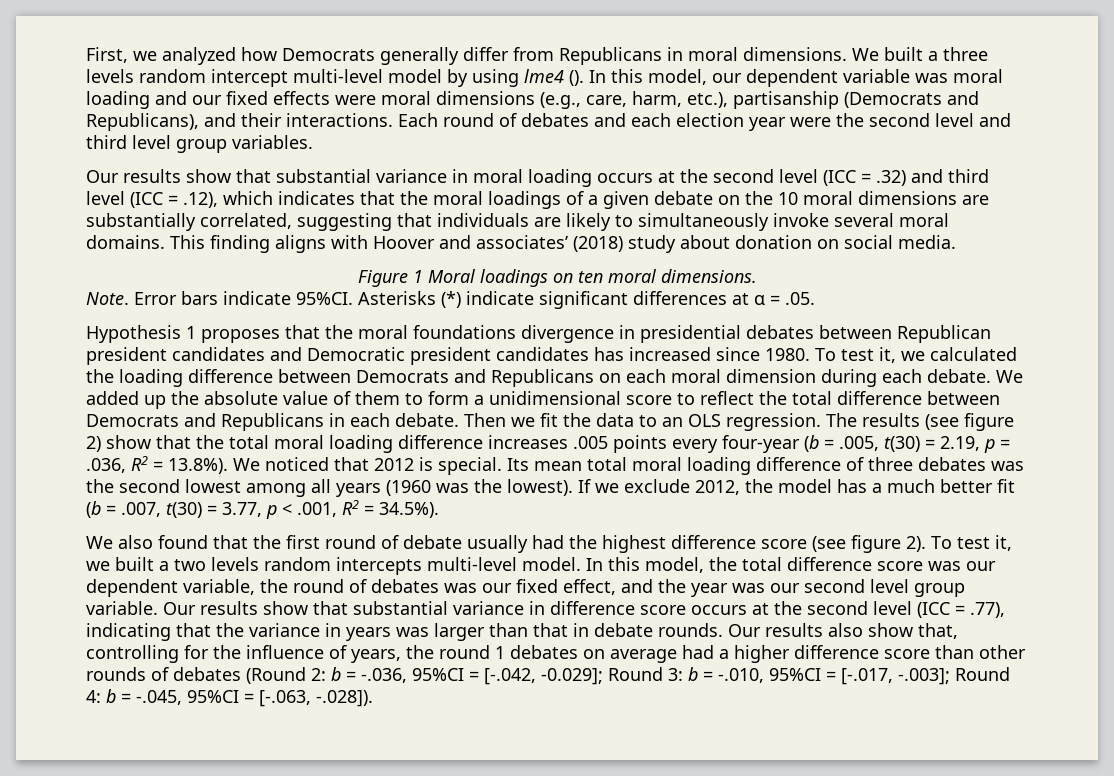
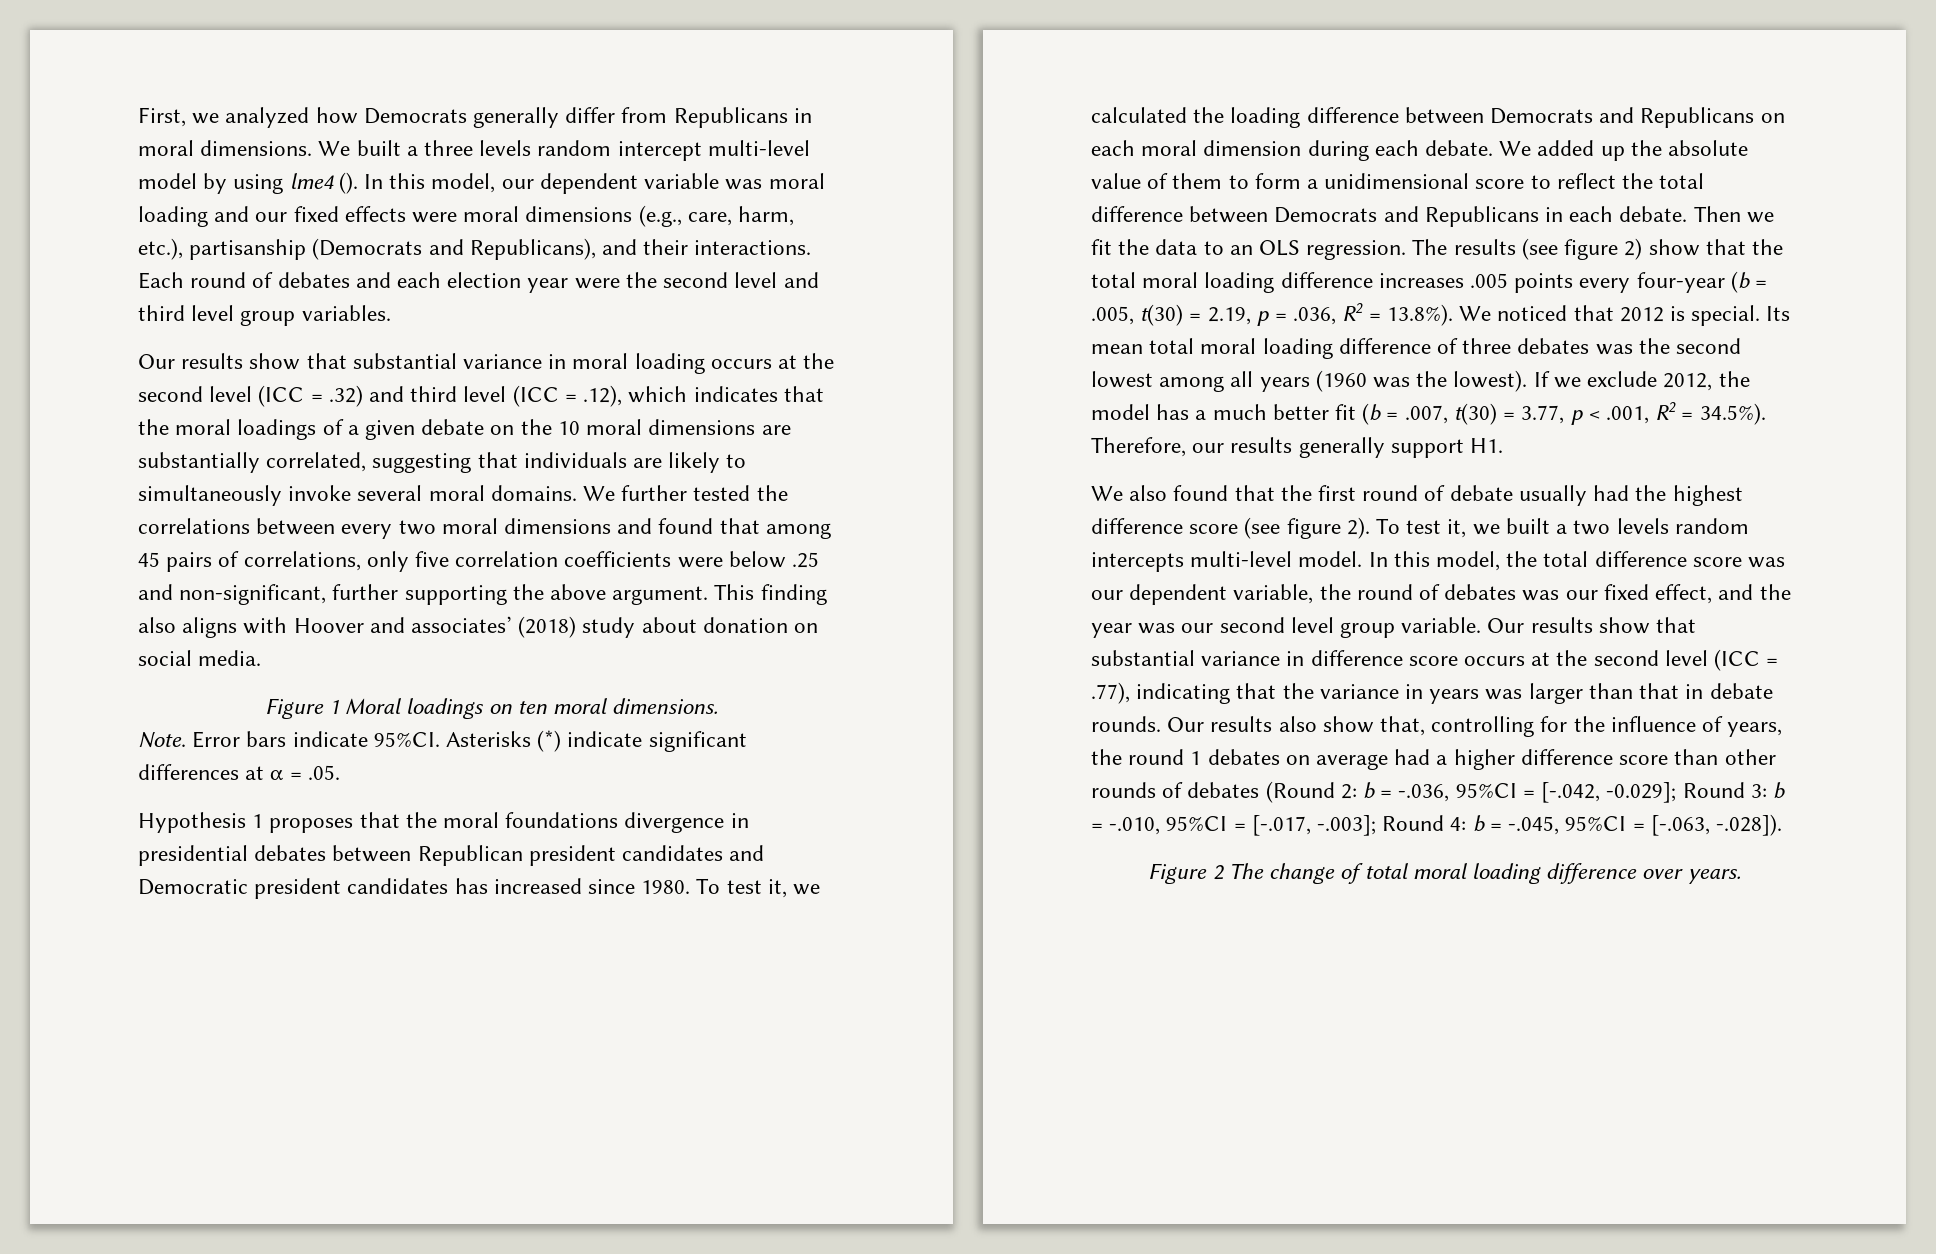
(165, 242) none -> [583,485,788,501] [138,518,831,539] [138,551,820,572] [138,584,709,605] We further tested the correlations between every two moral dimensions and found that among 45 pairs of correlations, only five correlation coefficients were below .25 and non-significant, further supporting the above argument.
(270, 244) none -> [138,617,176,633] also
(439, 510) none -> [1091,437,1504,458] Therefore, our results generally support H1.
(373, 698) none -> [1148,863,1741,884] // Figure 2 The change of total moral loading difference over years.

